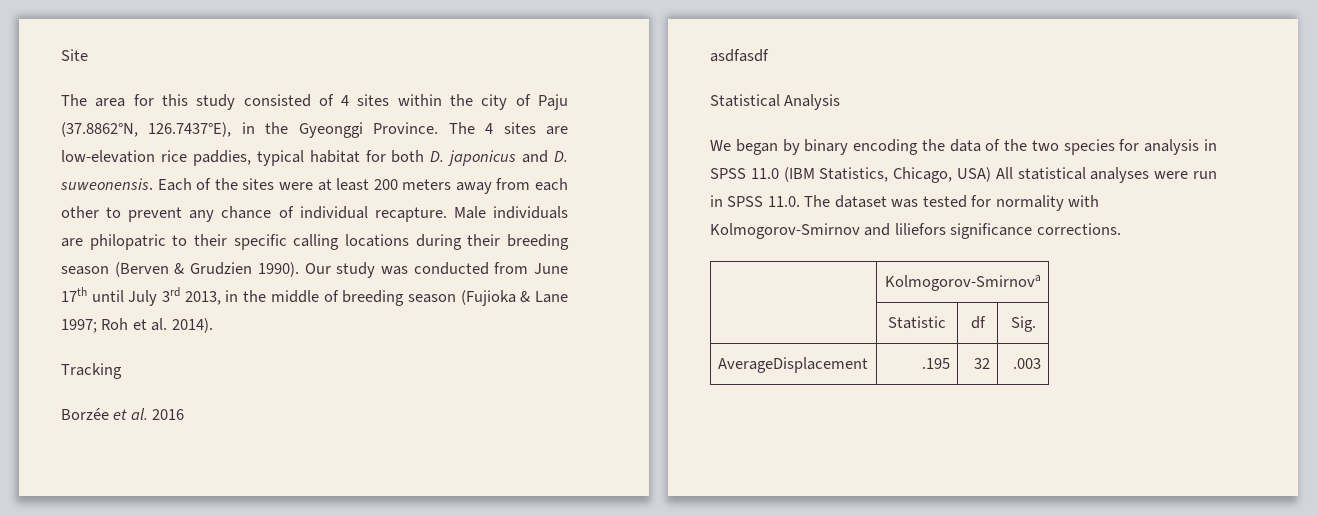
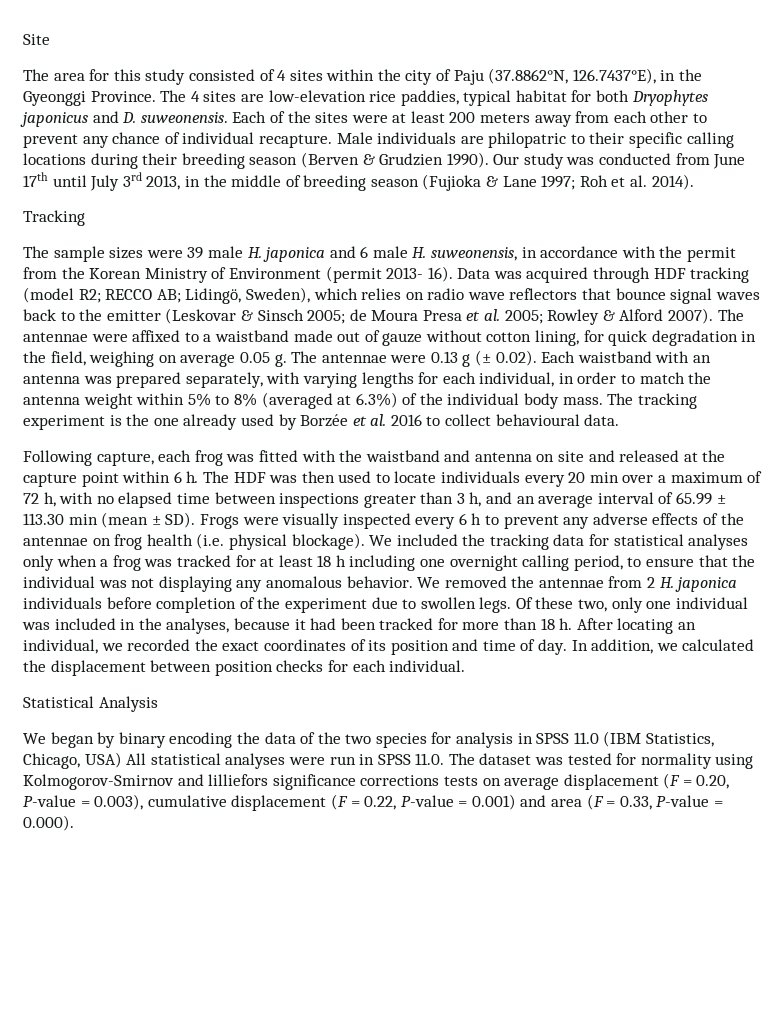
[430,151,445,162] D. -> [631,90,708,106] Dryophytes
[61,408,185,420] [710,49,769,62] Borzée et al. 2016 // asdfasdf -> [23,246,737,262] [23,266,750,283] [23,287,760,304] [23,308,744,325] [23,330,757,346] [23,350,712,367] [23,372,712,388] [23,392,697,409] [23,414,620,430] [23,450,726,466] [23,471,763,487] [23,492,726,508] [23,512,744,529] [23,533,749,550] [23,555,756,571] [23,576,738,592] [23,597,748,613] [22,618,697,634] [23,639,755,655] [23,660,466,676] The sample sizes were 39 male H. japonica and 6 male H. suweonensis, in accordance with the permit from the Korean Ministry of Environment (permit 2013- 16). Data was acquired through HDF tracking (model R2; RECCO AB; Lidingö, Sweden), which relies on radio wave reflectors that bounce signal waves back to the emitter (Leskovar & Sinsch 2005; de Moura Presa et al. 2005; Rowley & Alford 2007). The antennae were affixed to a waistband made out of gauze without cotton lining, for quick degradation in the field, weighing on average 0.05 g. The antennae were 0.13 g (± 0.02). Each waistband with an antenna was prepared separately, with varying lengths for each individual, in order to match the antenna weight within 5% to 8% (averaged at 6.3%) of the individual body mass. The tracking experiment is the one already used by Borzée et al. 2016 to collect behavioural data. // Following capture, each frog was fitted with the waistband and antenna on site and released at the capture point within 6 h. The HDF was then used to locate individuals every 20 min over a maximum of 72 h, with no elapsed time between inspections greater than 3 h, and an average interval of 65.99 ± 113.30 min (mean ± SD). Frogs were visually inspected every 6 h to prevent any adverse effects of the antennae on frog health (i.e. physical blockage). We included the tracking data for statistical analyses only when a frog was tracked for at least 18 h including one overnight calling period, to ensure that the individual was not displaying any anomalous behavior. We removed the antennae from 2 H. japonica individuals before completion of the experiment due to swollen legs. Of these two, only one individual was included in the analyses, because it had been tracked for more than 18 h. After locating an individual, we recorded the exact coordinates of its position and time of day. In addition, we calculated the displacement between position checks for each individual.
[1068,195,1100,207] with -> [715,754,754,769] using
[894,223,1121,239] [884,275,1041,291] [888,316,946,329] [970,316,986,329] [1010,316,1036,332] [717,357,868,373] [922,358,951,369] [974,358,991,369] [1013,358,1042,369] liliefors significance corrections. // | Kolmogorov-Smirnova // | Statistic | df | Sig. // AverageDisplacement | .195 | 32 | .003 -> [208,773,730,790] [23,794,724,811] [23,815,74,831] lilliefors significance corrections tests on average displacement (F = 0.20, P-value = 0.003), cumulative displacement (F = 0.22, P-value = 0.001) and area (F = 0.33, P-value = 0.000).

